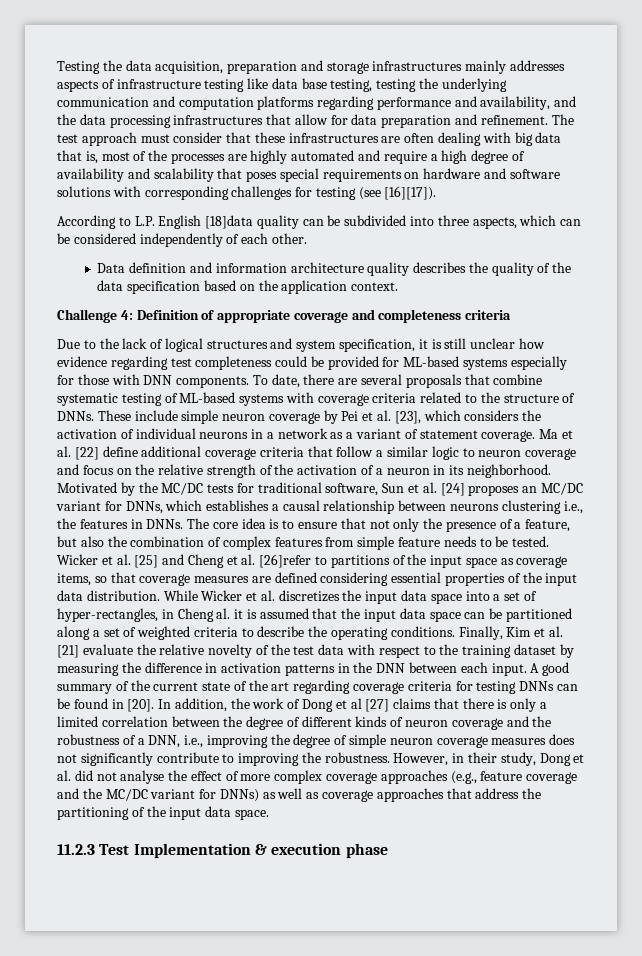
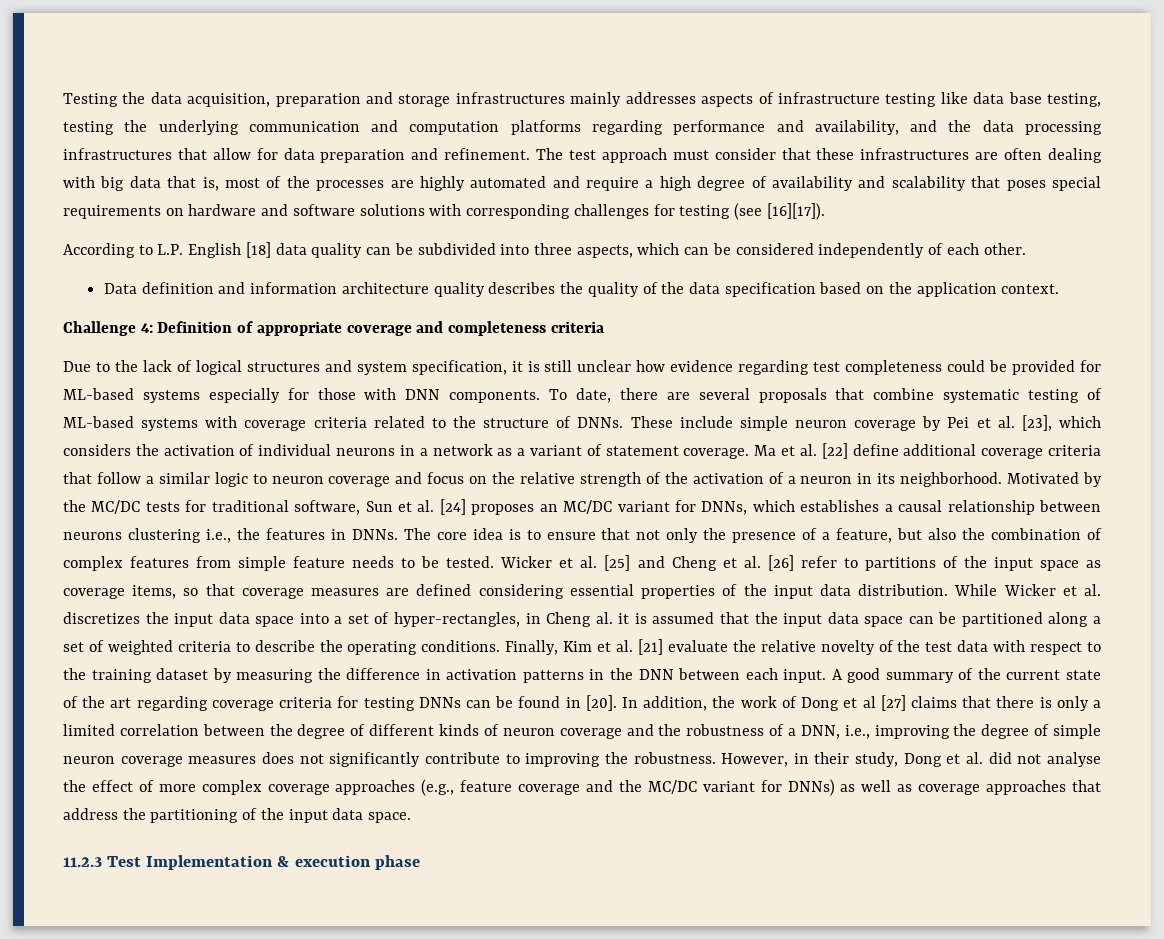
[205,215,254,229] [18]data -> [245,242,307,258] [18] data
[259,554,312,568] [26]refer -> [767,555,837,571] [26] refer

